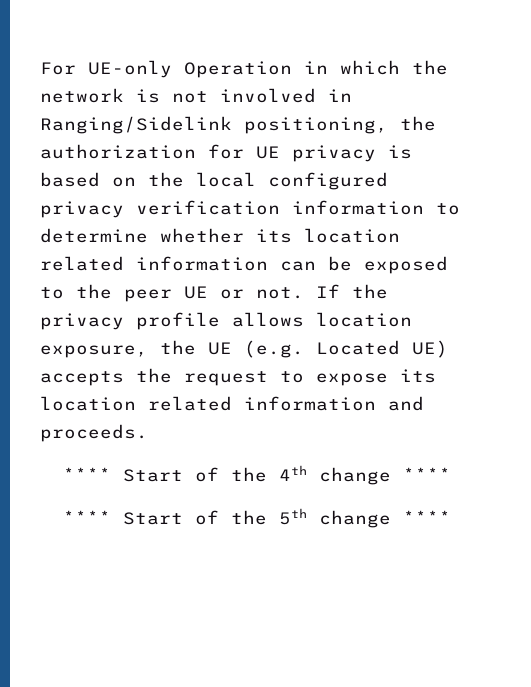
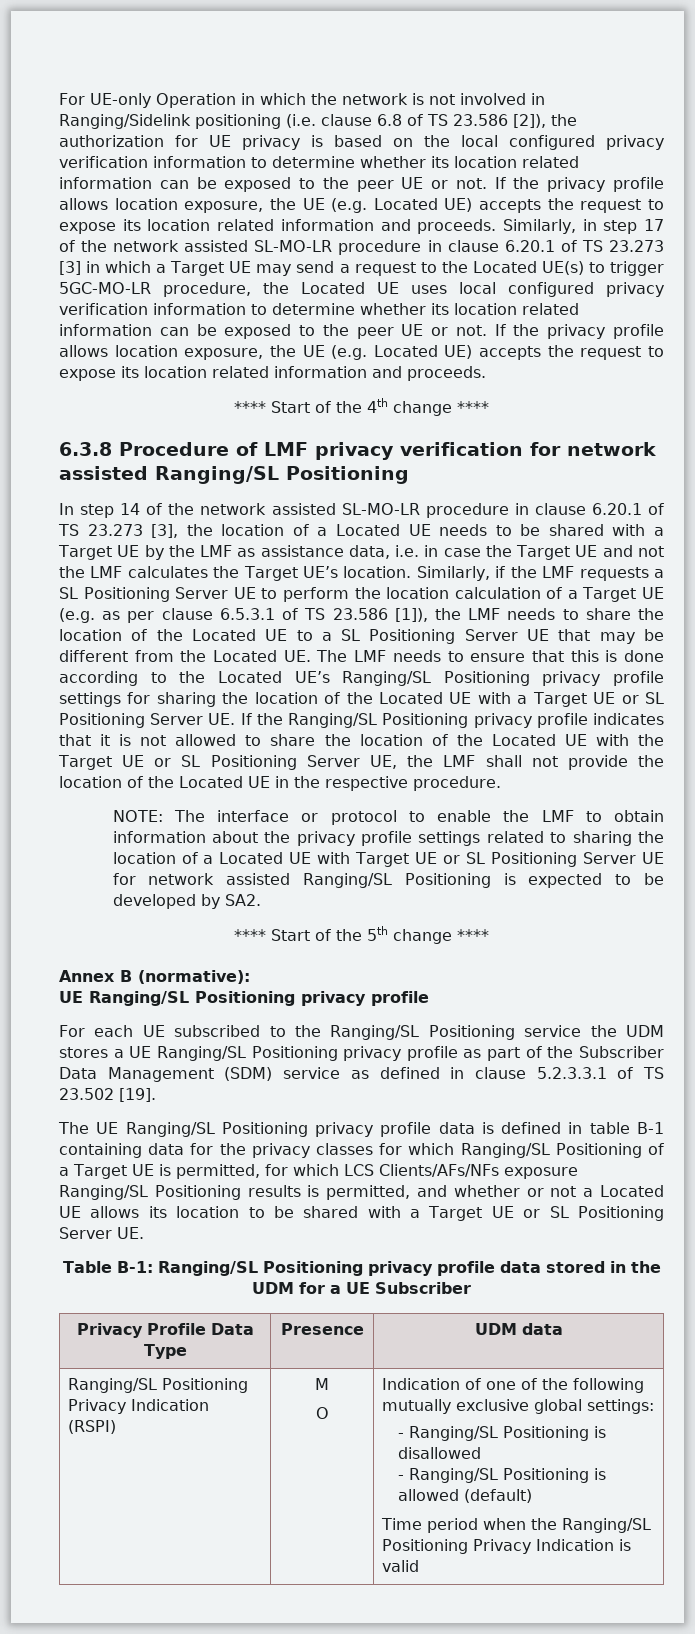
[244,117,388,134] positioning, -> [195,114,546,129] positioning (i.e. clause 6.8 of TS 23.586 [2]),
(148, 433) none -> [502,219,664,234] [59,240,664,255] [59,261,665,276] [59,282,664,297] [59,303,579,315] [59,324,664,339] [59,345,664,360] [59,366,486,381] Similarly, in step 17 of the network assisted SL-MO-LR procedure in clause 6.20.1 of TS 23.273 [3] in which a Target UE may send a request to the Located UE(s) to trigger 5GC-MO-LR procedure, the Located UE uses local configured privacy verification information to determine whether its location related information can be exposed to the peer UE or not. If the privacy profile allows location exposure, the UE (e.g. Located UE) accepts the request to expose its location related information and proceeds.
(451, 474) none -> [59,442,656,460] [59,466,409,484] [59,503,664,518] [58,524,664,538] [58,545,664,560] [59,566,664,581] [59,587,664,602] [59,608,664,623] [59,629,664,644] [59,650,664,662] [59,671,664,686] [59,692,664,707] [59,713,664,728] [59,734,664,746] [58,755,664,770] [59,776,501,791] [112,810,664,825] [112,831,664,846] [112,852,665,867] [112,873,664,888] [112,894,261,909] // 6.3.8 Procedure of LMF privacy verification for network assisted Ranging/SL Positioning // In step 14 of the network assisted SL-MO-LR procedure in clause 6.20.1 of TS 23.273 [3], the location of a Located UE needs to be shared with a Target UE by the LMF as assistance data, i.e. in case the Target UE and not the LMF calculates the Target UE’s location. Similarly, if the LMF requests a SL Positioning Server UE to perform the location calculation of a Target UE (e.g. as per clause 6.5.3.1 of TS 23.586 [1]), the LMF needs to share the location of the Located UE to a SL Positioning Server UE that may be different from the Located UE. The LMF needs to ensure that this is done according to the Located UE’s Ranging/SL Positioning privacy profile settings for sharing the location of the Located UE with a Target UE or SL Positioning Server UE. If the Ranging/SL Positioning privacy profile indicates that it is not allowed to share the location of the Located UE with the Target UE or SL Positioning Server UE, the LMF shall not provide the location of the Located UE in the respective procedure. // NOTE: The interface or protocol to enable the LMF to obtain information about the privacy profile settings related to sharing the location of a Located UE with Target UE or SL Positioning Server UE for network assisted Ranging/SL Positioning is expected to be developed by SA2.
(451, 517) none -> [59,970,250,984] [59,991,429,1006] [59,1025,664,1040] [59,1046,664,1061] [59,1067,664,1082] [59,1088,156,1102] [58,1122,664,1137] [59,1143,664,1158] [59,1164,578,1179] [59,1185,664,1200] [59,1206,664,1221] [59,1227,144,1239] [62,1261,661,1276] [252,1282,471,1294] [76,1323,254,1338] [143,1344,187,1359] [280,1323,364,1335] [474,1323,563,1335] [68,1378,249,1393] [68,1399,210,1414] [68,1420,117,1434] [315,1378,329,1390] [315,1407,329,1419] [382,1378,645,1393] [382,1399,655,1414] [398,1426,607,1441] [398,1447,482,1459] [398,1468,607,1483] [398,1489,533,1503] [381,1518,652,1533] [382,1539,632,1554] [382,1560,420,1572] // Annex B (normative): // UE Ranging/SL Positioning privacy profile // For each UE subscribed to the Ranging/SL Positioning service the UDM stores a UE Ranging/SL Positioning privacy profile as part of the Subscriber Data Management (SDM) service as defined in clause 5.2.3.3.1 of TS 23.502 [19]. // The UE Ranging/SL Positioning privacy profile data is defined in table B-1 containing data for the privacy classes for which Ranging/SL Positioning of a Target UE is permitted, for which LCS Clients/AFs/NFs exposure Ranging/SL Positioning results is permitted, and whether or not a Located UE allows its location to be shared with a Target UE or SL Positioning Server UE. // Table B-1: Ranging/SL Positioning privacy profile data stored in the UDM for a UE Subscriber // Privacy Profile Data Type | Presence | UDM data // Ranging/SL Positioning Privacy Indication (RSPI) | M // O | Indication of one of the following mutually exclusive global settings: // - Ranging/SL Positioning is disallowed // - Ranging/SL Positioning is allowed (default) // Time period when the Ranging/SL Positioning Privacy Indication is valid

